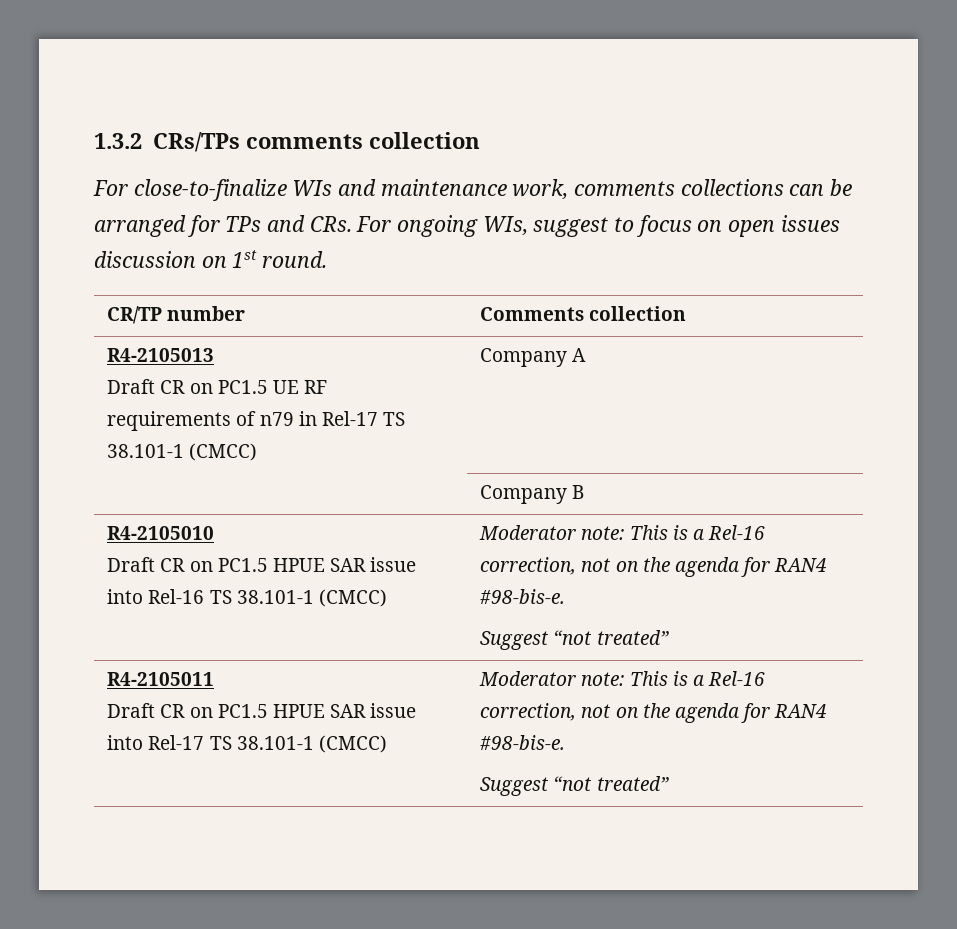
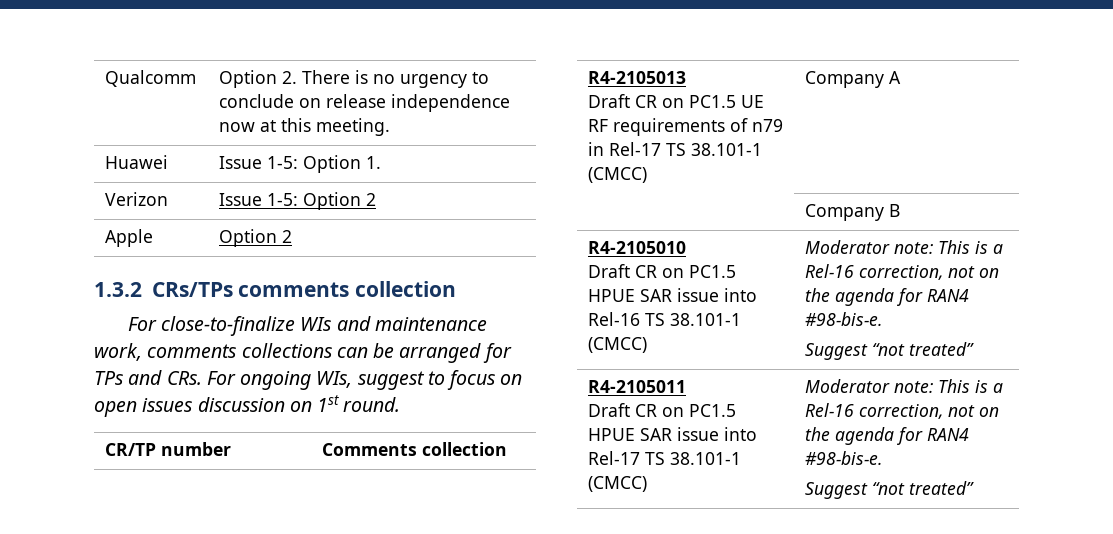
(94, 141) none -> [105,70,197,87] [219,70,490,88] [219,94,511,112] [219,118,391,136] [105,155,169,169] [219,155,382,173] [105,192,169,206] [219,192,377,210] [105,229,154,247] [219,229,293,247] Qualcomm | Option 2. There is no urgency to conclude on release independence now at this meeting. // Huawei | Issue 1-5: Option 1. // Verizon | Issue 1-5: Option 2 // Apple | Option 2 //

